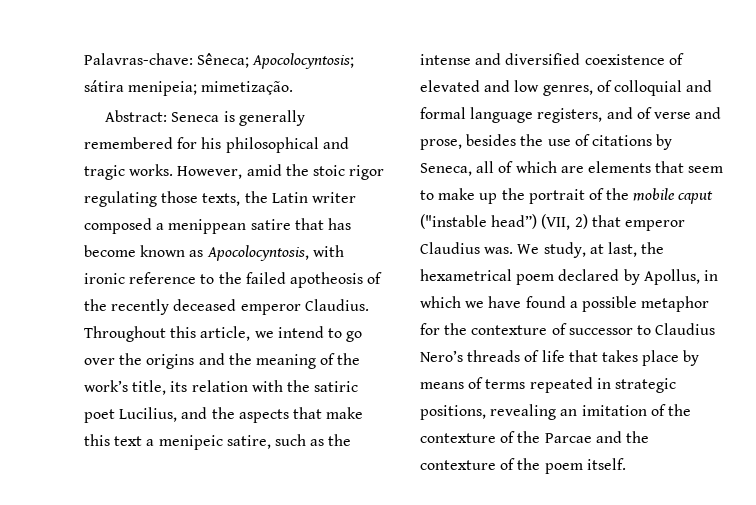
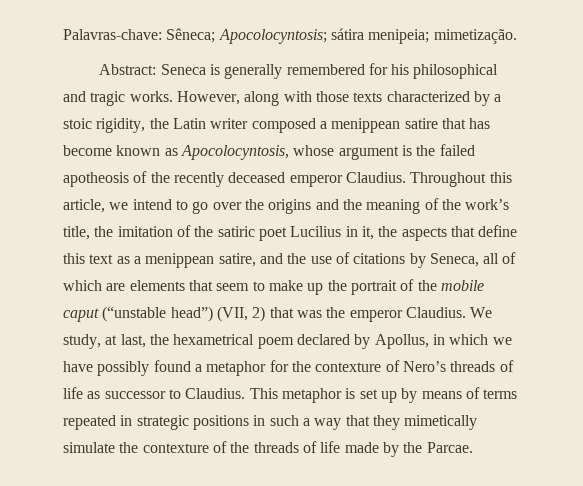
[246,164,385,180] [84,191,241,207] amid the stoic rigor regulating those texts, -> [244,91,502,106] [63,118,146,133] along with those texts characterized by a stoic rigidity,
[312,245,344,257] [84,272,215,284] with ironic reference to -> [293,145,412,160] whose argument is
[170,380,359,392] [84,407,208,423] its relation with the satiric poet Lucilius, and -> [94,225,374,241] the imitation of the satiric poet Lucilius in it,
[326,407,364,419] make -> [478,225,518,237] define
[146,434,352,450] [420,53,684,65] [420,80,713,96] [420,107,722,123] [420,134,517,150] a menipeic satire, such as the intense and diversified coexistence of elevated and low genres, of colloquial and formal language registers, and of verse and prose, besides -> [116,253,283,268] as a menippean satire, and
[420,214,487,229] ("instable -> [102,306,167,322] (“unstable
[624,220,685,231] [420,242,514,254] emperor Claudius was. -> [296,307,466,322] was the emperor Claudius.
(522, 302) none -> [97,361,150,376] possibly
[581,296,637,312] possible -> (202, 368) none
[568,323,716,335] successor to Claudius -> (400, 366) none
[568,350,680,366] that takes place -> [87,388,397,403] as successor to Claudius. This metaphor is set up
[420,404,691,420] [420,431,649,443] [420,458,626,474] positions, revealing an imitation of the contexture of the Parcae and the contexture of the poem itself. -> [192,415,478,430] [63,441,473,457] positions in such a way that they mimetically simulate the contexture of the threads of life made by the Parcae.

